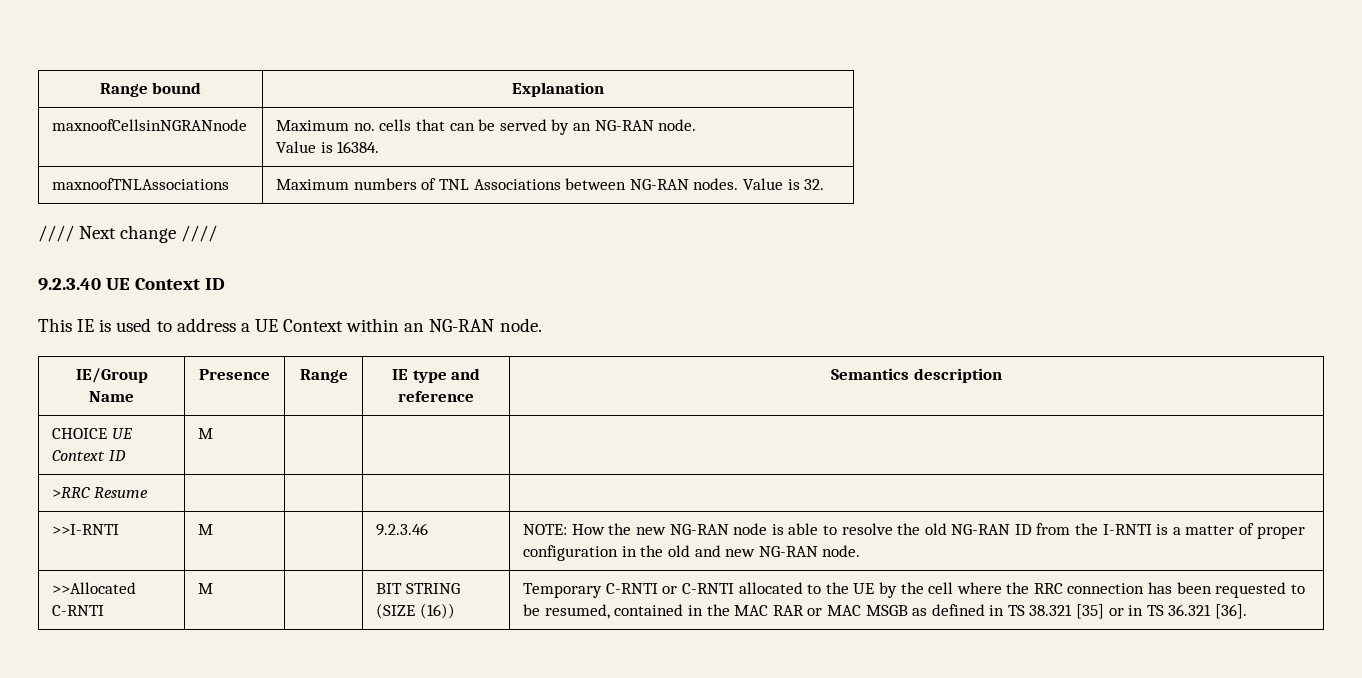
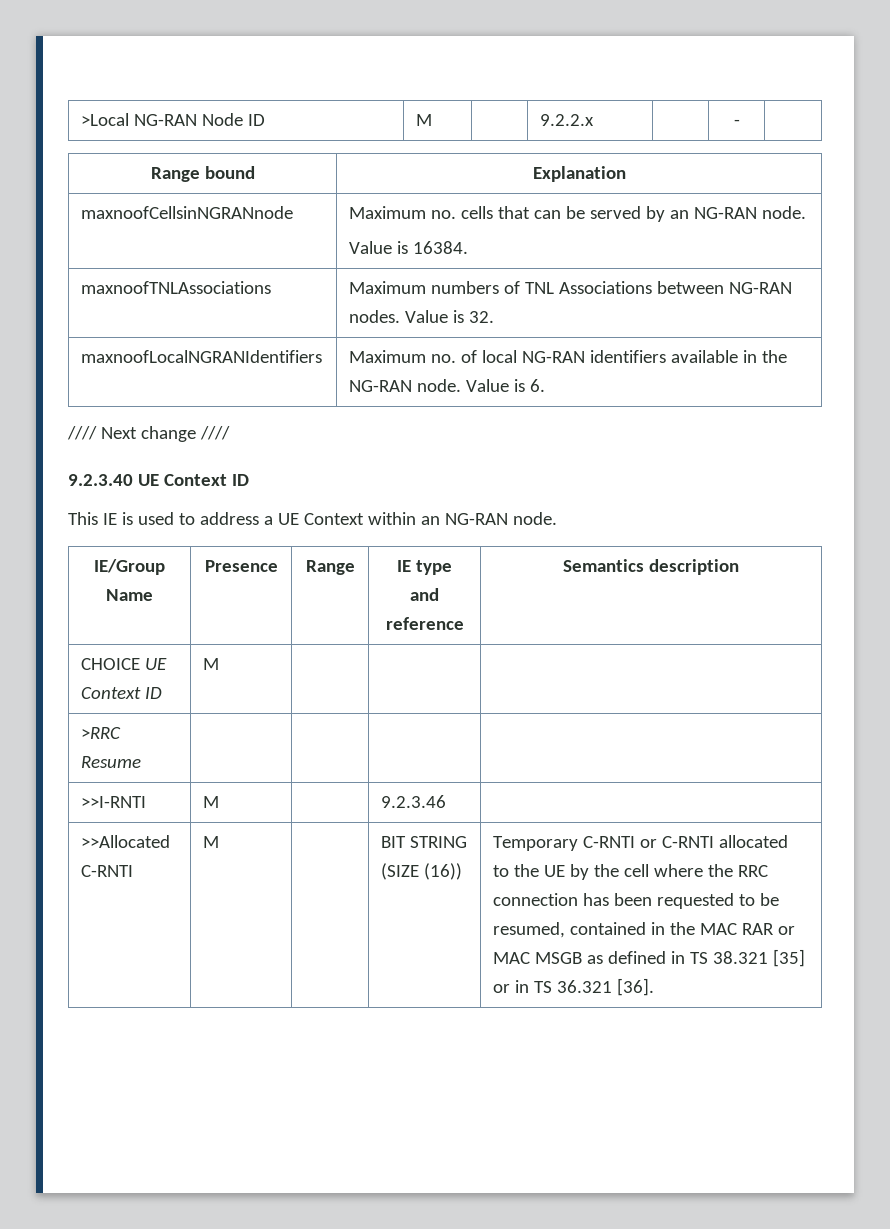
(99, 90) none -> [81,113,266,126] [416,114,433,126] [540,114,595,126] [733,119,740,126] >Local NG-RAN Node ID | M | | 9.2.2.x | | - | //
(825, 184) none -> [81,350,323,363] [349,350,788,363] [349,379,546,392] // maxnoofLocalNGRANIdentifiers | Maximum no. of local NG-RAN identifiers available in the NG-RAN node. Value is 6.
[523,523,1305,539] [523,545,861,561] NOTE: How the new NG-RAN node is able to resolve the old NG-RAN ID from the I-RNTI is a matter of proper configuration in the old and new NG-RAN node. -> (447, 801) none

